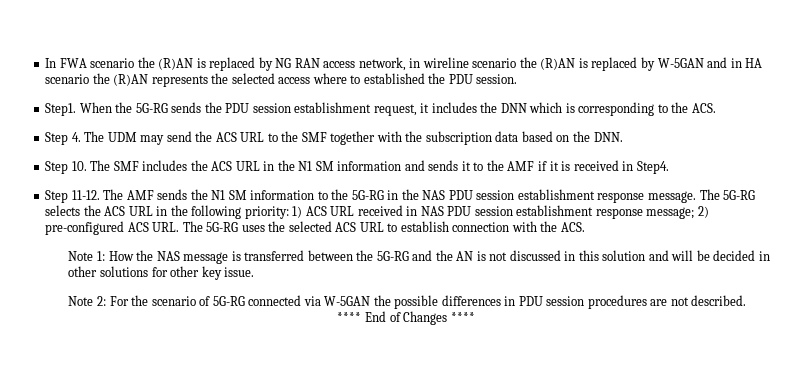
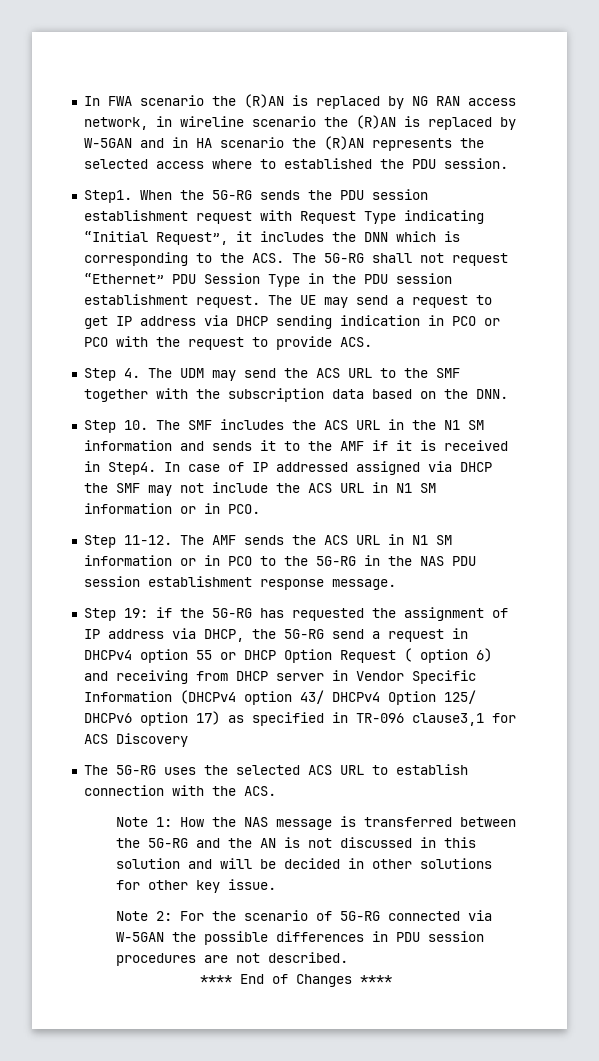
[373,104,417,116] request, -> [195,210,484,224] [83,231,228,245] request with Request Type indicating “Initial Request”,
(716, 108) none -> [291,253,508,266] [83,273,452,287] [83,294,492,308] [83,315,500,329] [83,336,372,350] The 5G-RG shall not request “Ethernet” PDU Session Type in the PDU session establishment request. The UE may send a request to get IP address via DHCP sending indication in PCO or PCO with the request to provide ACS.
(669, 167) none -> [163,461,492,475] [83,482,436,496] [83,503,260,514] In case of IP addressed assigned via DHCP the SMF may not include the ACS URL in N1 SM information or in PCO.
[211,190,315,200] N1 SM information -> [323,534,452,545] [83,555,252,566] ACS URL in N1 SM information or in PCO
[699,189,756,200] [45,205,709,219] [45,221,180,235] The 5G-RG selects the ACS URL in the following priority: 1) ACS URL received in NAS PDU session establishment response message; 2) pre-configured ACS URL. -> [83,607,508,621] [83,628,468,642] [83,648,492,663] [83,670,476,684] [83,690,476,705] [83,711,516,726] [83,733,188,747] // Step 19: if the 5G-RG has requested the assignment of IP address via DHCP, the 5G-RG send a request in DHCPv4 option 55 or DHCP Option Request ( option 6) and receiving from DHCP server in Vendor Specific Information (DHCPv4 option 43/ DHCPv4 Option 125/ DHCPv6 option 17) as specified in TR-096 clause3,1 for ACS Discovery //

